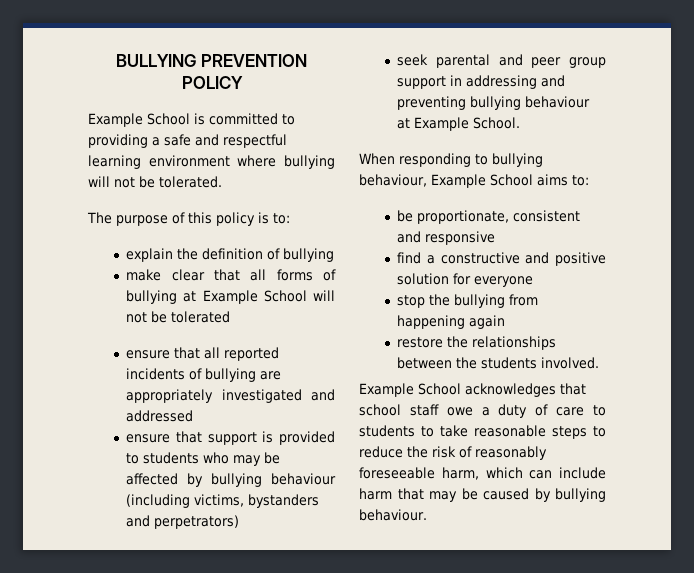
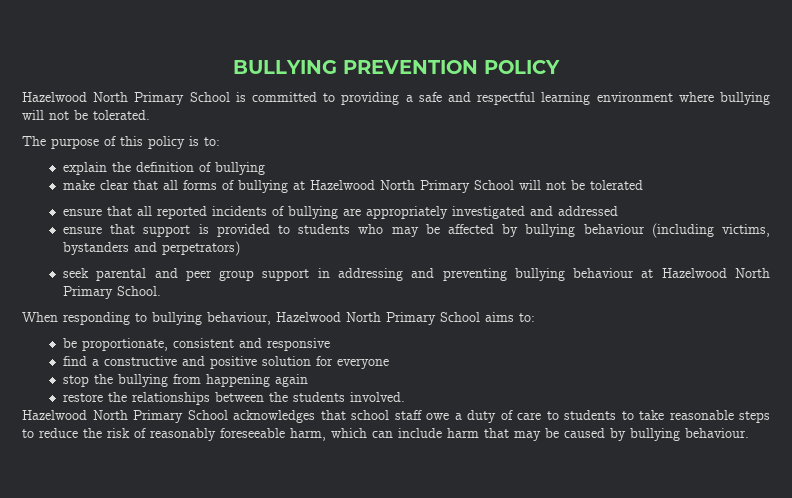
[88,113,143,127] Example -> [22,92,185,105] Hazelwood North Primary
[202,290,258,304] Example -> [310,180,471,193] Hazelwood North Primary
[414,117,470,131] Example -> [661,268,771,278] [63,286,114,299] Hazelwood North Primary
[431,174,486,188] Example -> [276,312,436,325] Hazelwood North Primary
[359,383,414,397] Example -> [22,410,183,423] Hazelwood North Primary

